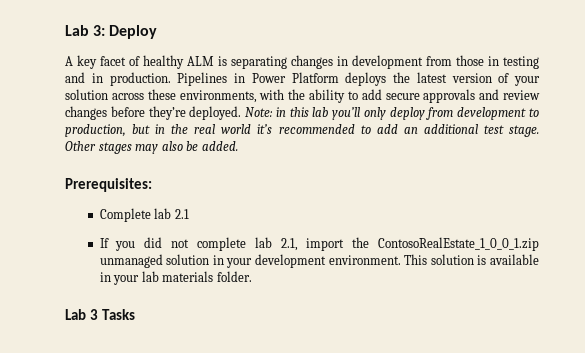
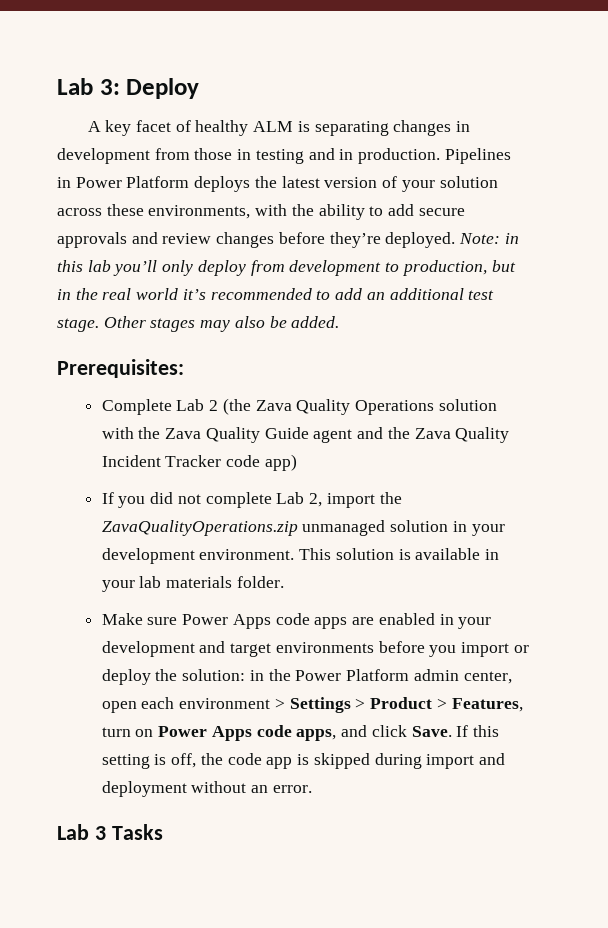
[154,208,189,219] lab 2.1 -> [176,398,497,415] [101,427,510,443] [101,454,297,471] Lab 2 (the Zava Quality Operations solution with the Zava Quality Guide agent and the Zava Quality Incident Tracker code app)
[254,237,298,251] lab 2.1, -> [276,492,323,507] Lab 2,
[378,237,539,251] ContosoRealEstate_1_0_0_1.zip -> [101,520,298,536] ZavaQualityOperations.zip
(252, 276) none -> [101,613,492,629] [101,641,529,657] [101,669,512,685] [101,697,523,713] [101,725,499,741] [101,753,505,769] [101,781,312,797] // Make sure Power Apps code apps are enabled in your development and target environments before you import or deploy the solution: in the Power Platform admin center, open each environment > Settings > Product > Features, turn on Power Apps code apps, and click Save. If this setting is off, the code app is skipped during import and deployment without an error.

